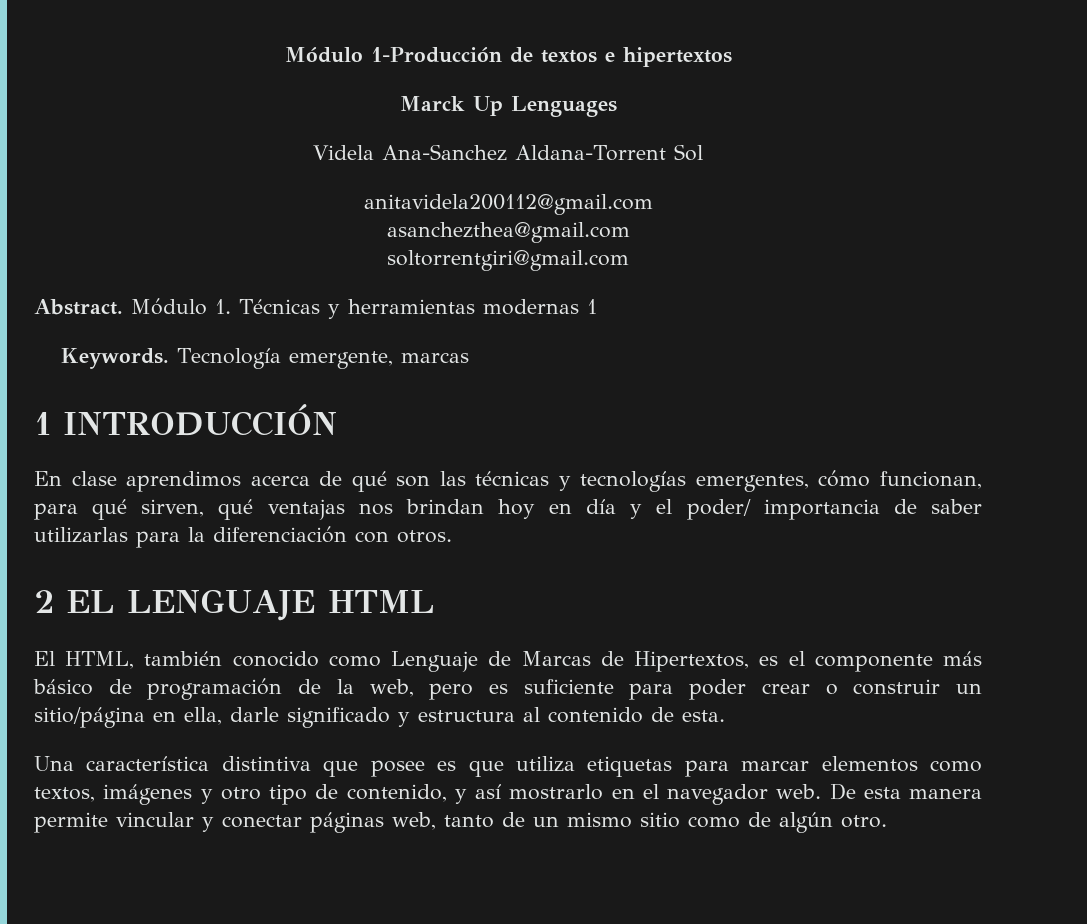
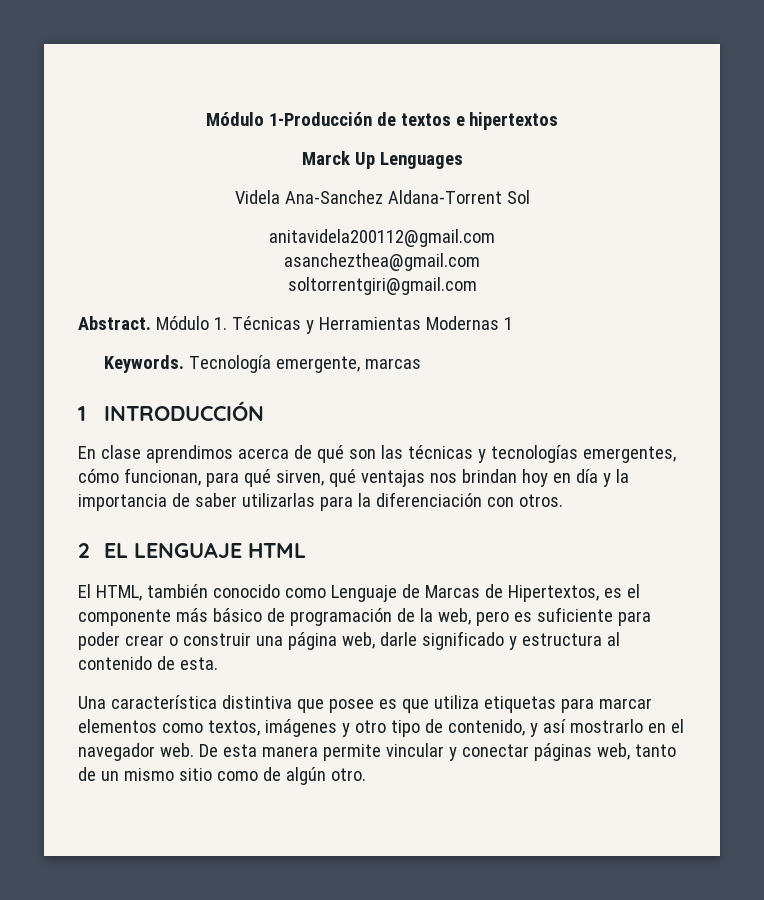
[348,299,579,315] herramientas modernas -> [318,316,499,330] Herramientas Modernas
[656,499,751,520] el poder/ -> [615,469,629,483] la
[955,683,982,694] [34,707,222,728] un sitio/página en ella, -> [255,632,375,650] una página web,

